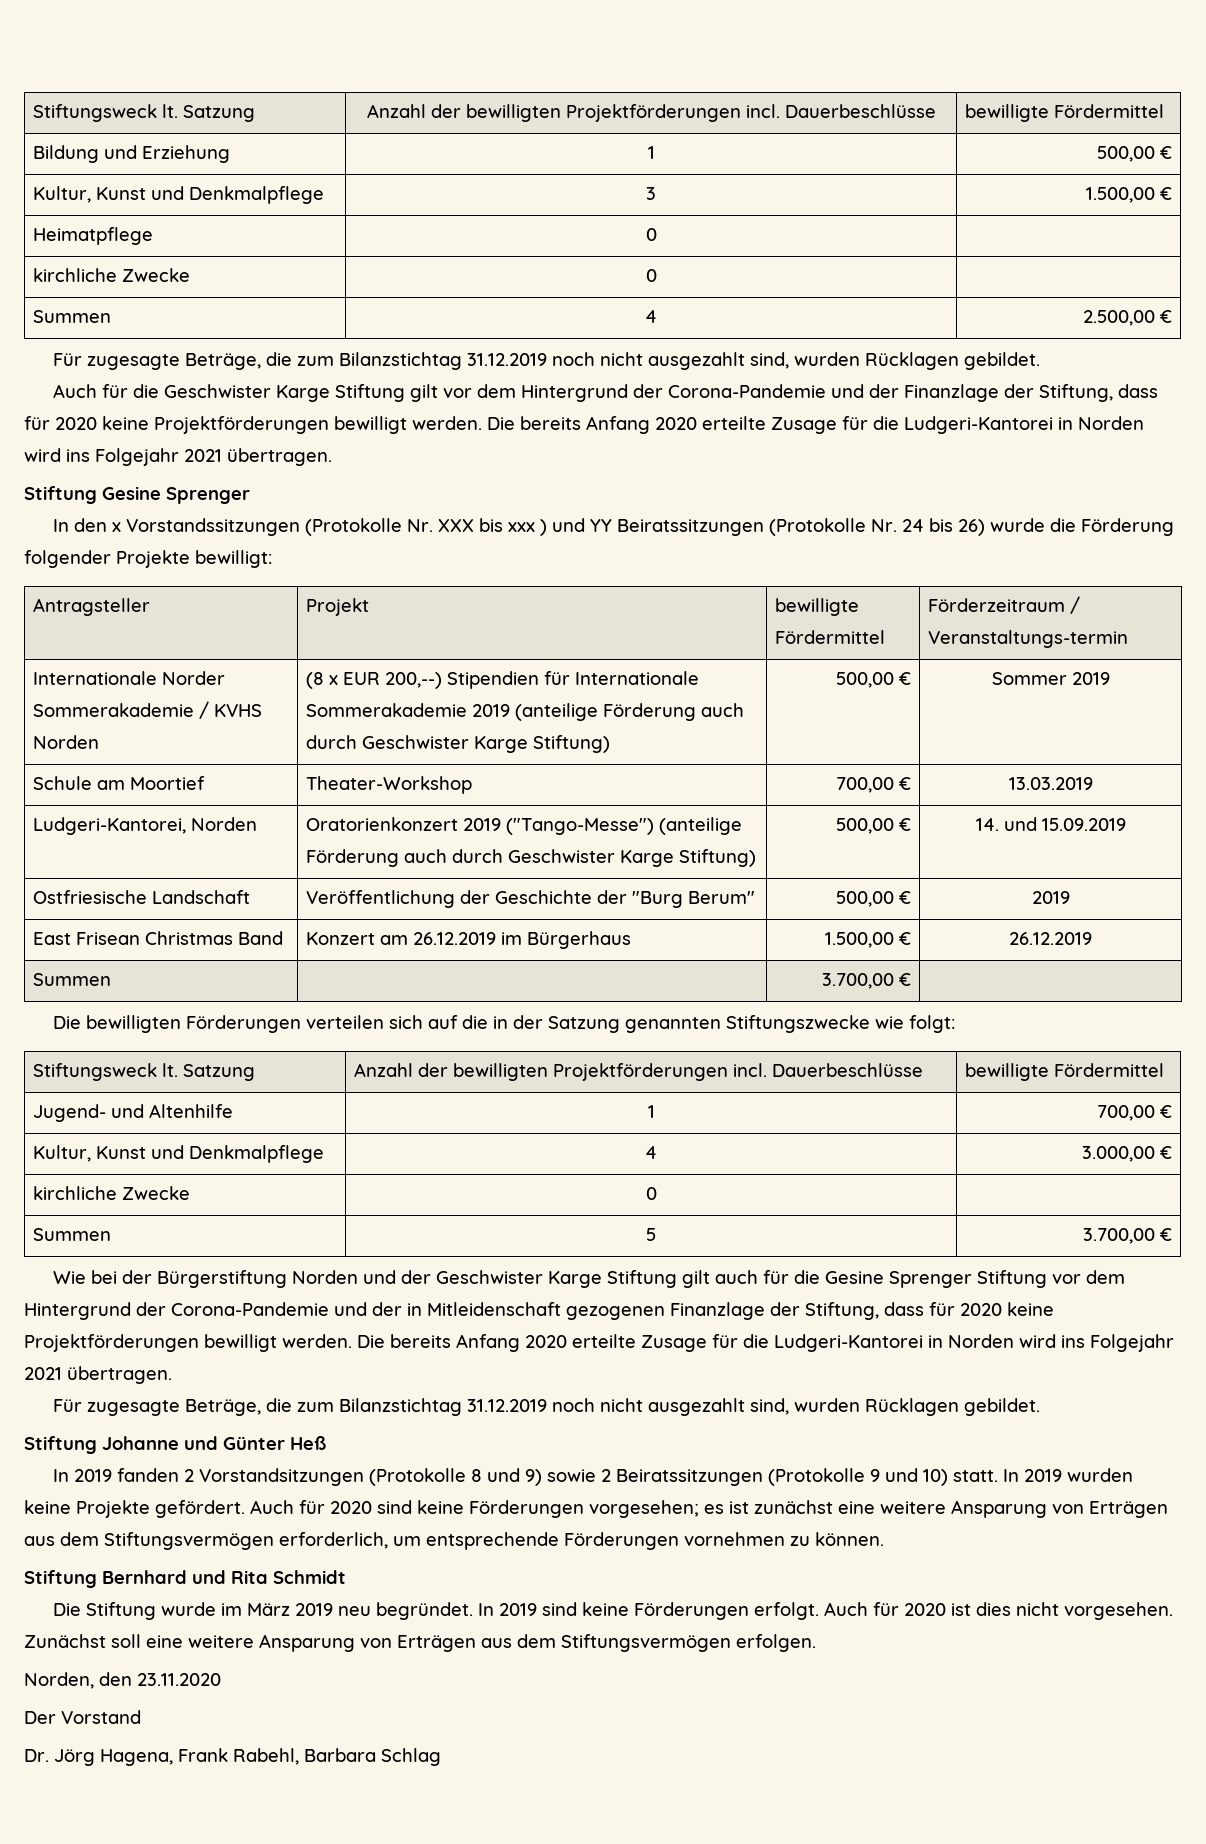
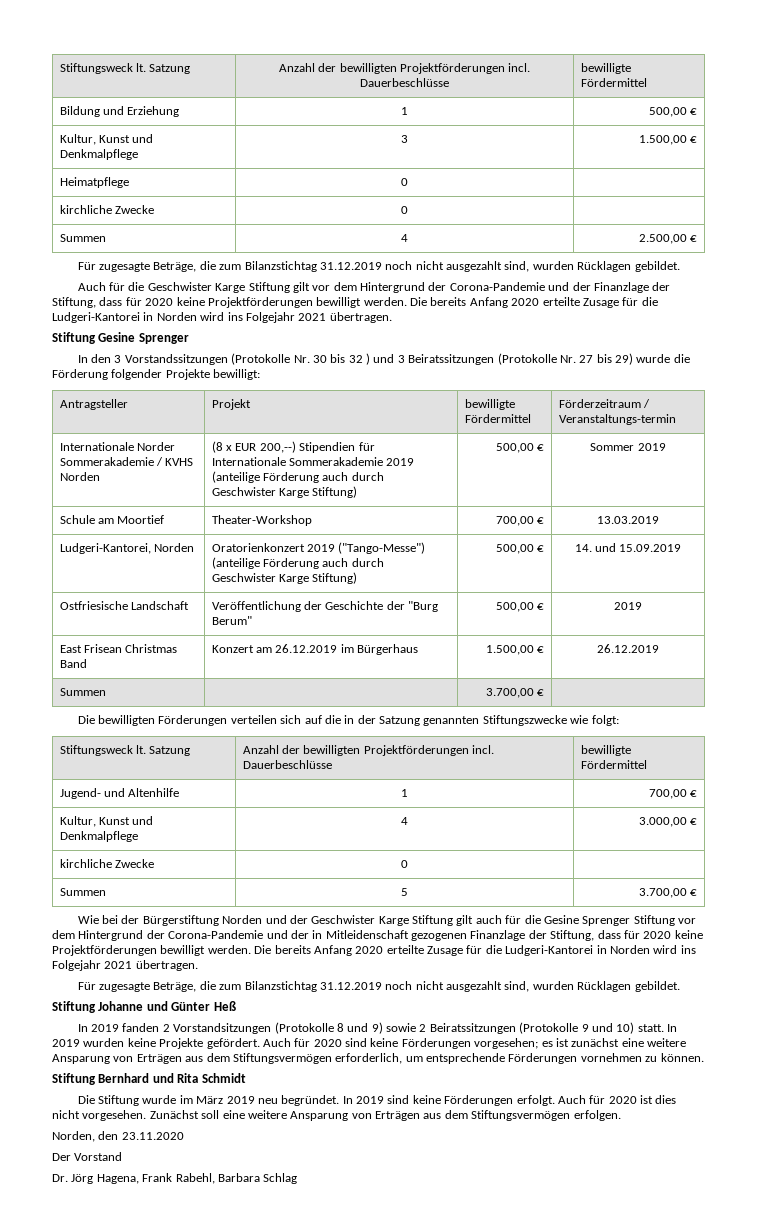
[112,522,122,532] x -> [114,355,122,363] 3
[438,518,536,532] XXX bis xxx -> [312,354,363,363] 30 bis 32
[590,519,613,532] YY -> [397,355,405,363] 3
[902,518,986,536] 24 bis 26) -> [579,353,634,365] 27 bis 29)

